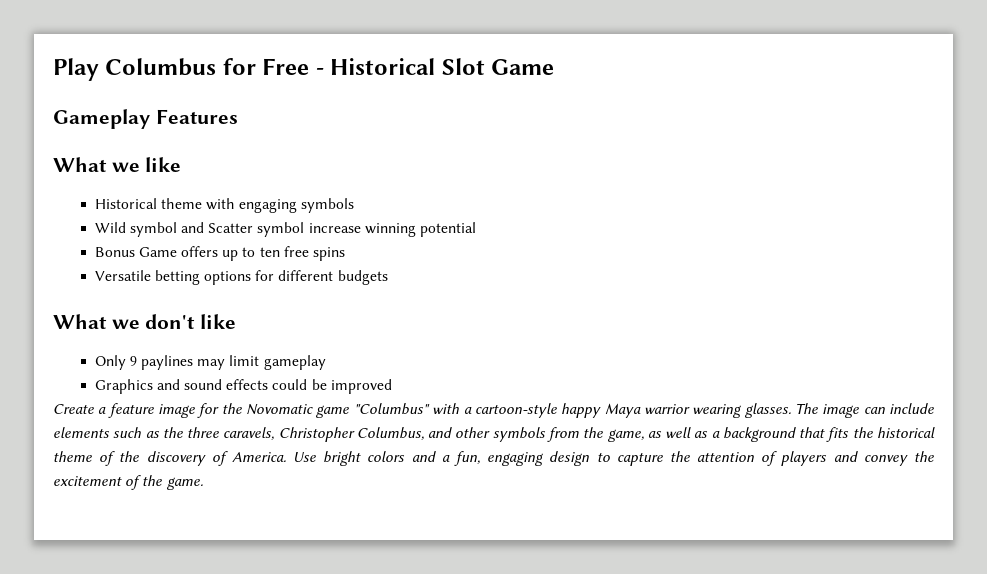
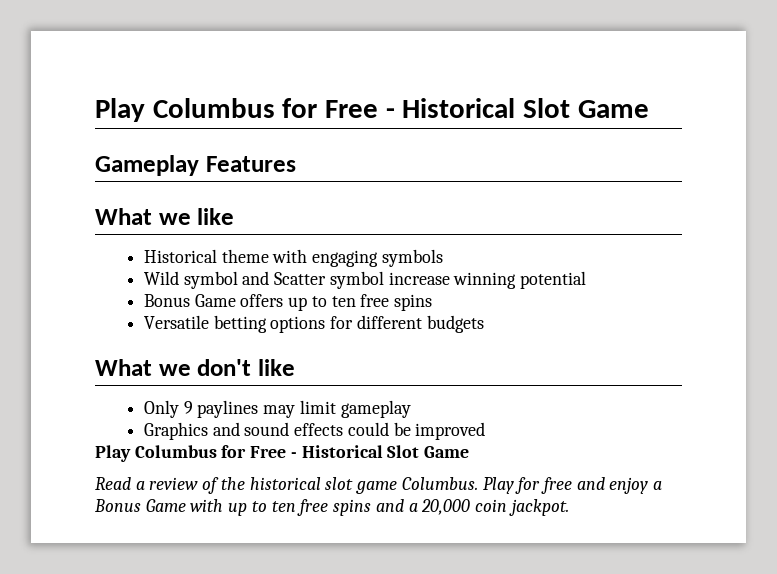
[53,403,935,418] [53,427,935,442] [53,451,934,466] [53,475,203,490] Create a feature image for the Novomatic game "Columbus" with a cartoon-style happy Maya warrior wearing glasses. The image can include elements such as the three caravels, Christopher Columbus, and other symbols from the game, as well as a background that fits the historical theme of the discovery of America. Use bright colors and a fun, engaging design to capture the attention of players and convey the excitement of the game. -> [95,445,470,462] [95,477,663,494] [94,499,569,516] Play Columbus for Free - Historical Slot Game // Read a review of the historical slot game Columbus. Play for free and enjoy a Bonus Game with up to ten free spins and a 20,000 coin jackpot.

